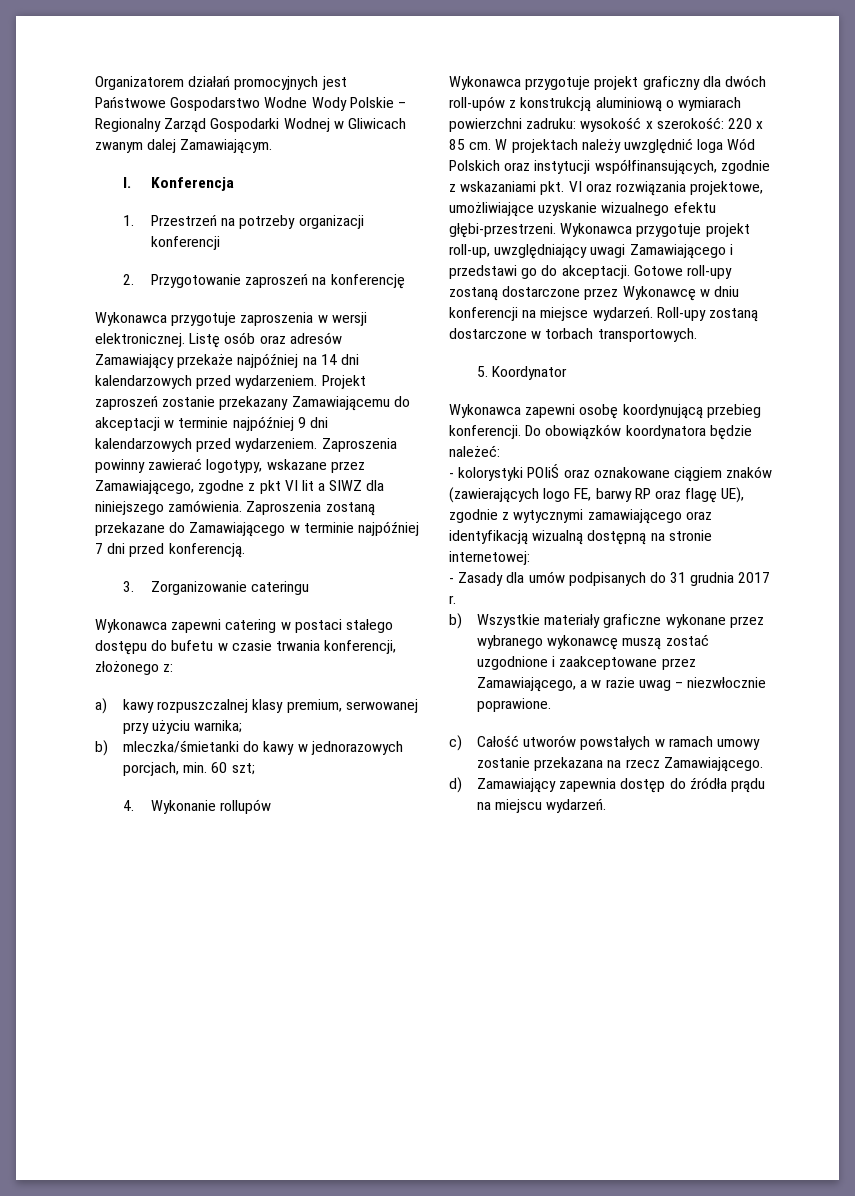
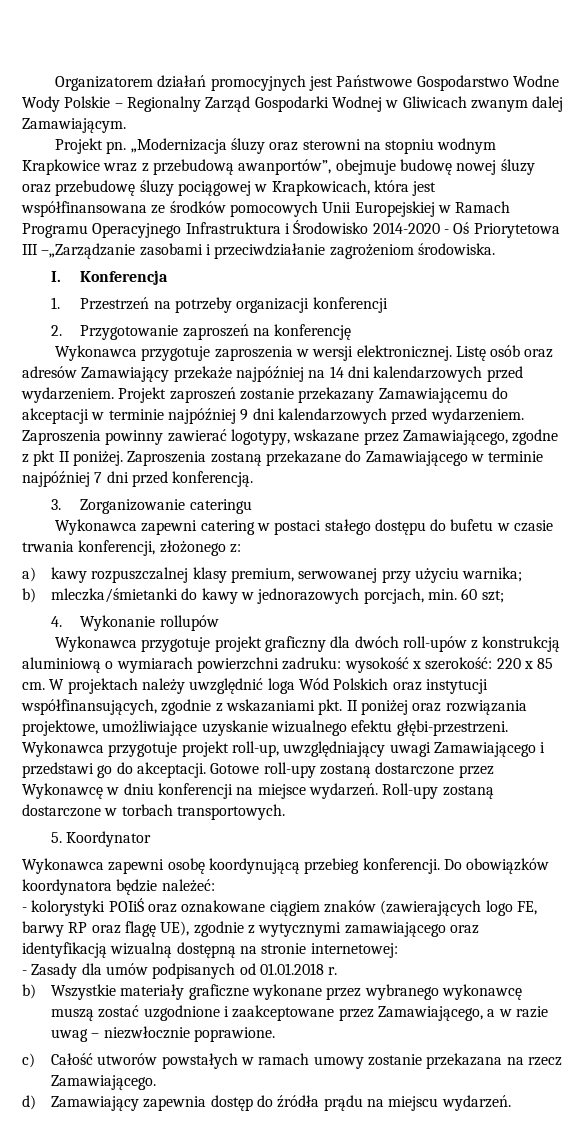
(273, 146) none -> [54,138,497,154] [22,159,535,175] [22,180,437,196] [21,201,511,217] [22,220,560,238] [22,243,495,259] // Projekt pn. „Modernizacja śluzy oraz sterowni na stopniu wodnym Krapkowice wraz z przebudową awanportów”, obejmuje budowę nowej śluzy oraz przebudowę śluzy pociągowej w Krapkowicach, która jest współfinansowana ze środków pomocowych Unii Europejskiej w Ramach Programu Operacyjnego Infrastruktura i Środowisko 2014-2020 - Oś Priorytetowa III –„Zarządzanie zasobami i przeciwdziałanie zagrożeniom środowiska.
[284,480,385,491] [95,500,243,515] VI lit a SIWZ dla niniejszego zamówienia. -> [58,451,123,466] II poniżej.
[568,181,582,192] VI -> [346,700,408,715] II poniżej
[649,572,771,586] do 31 grudnia 2017 -> [239,963,324,975] od 01.01.2018

